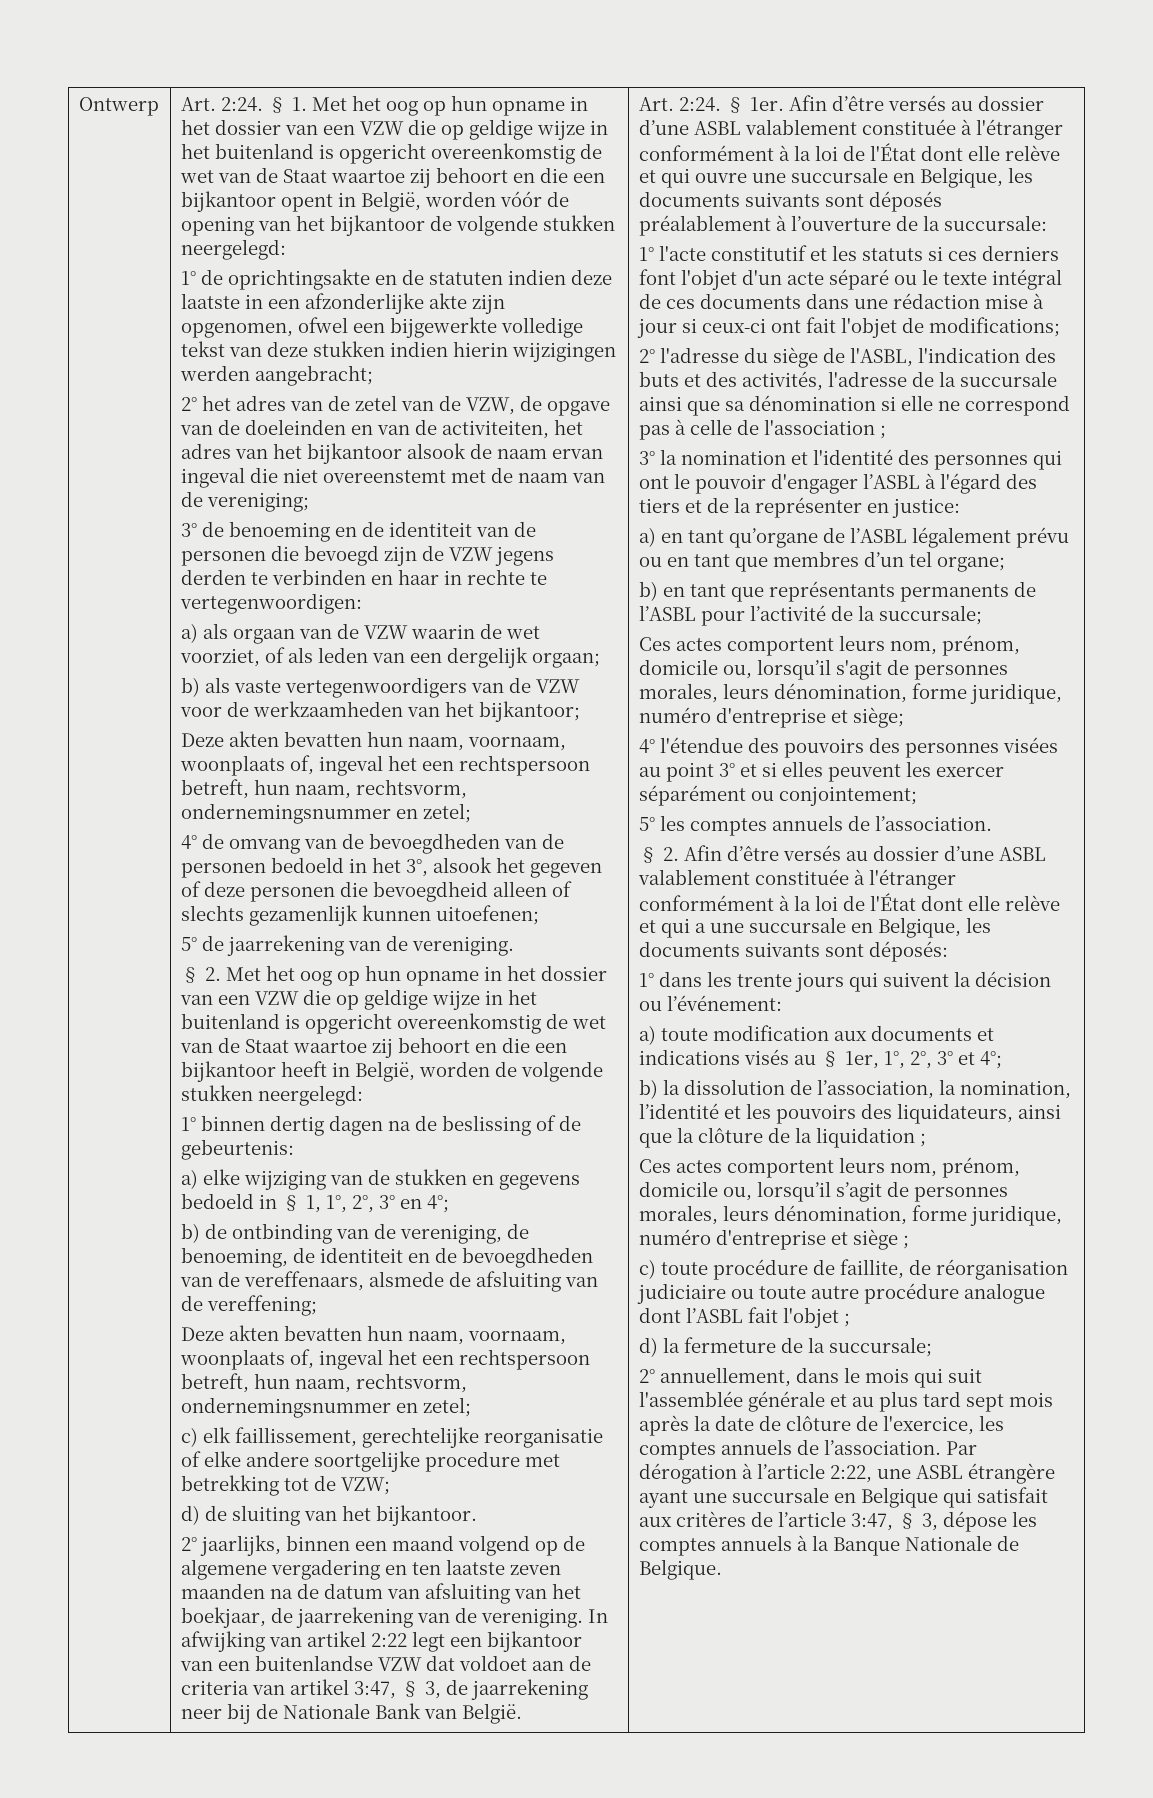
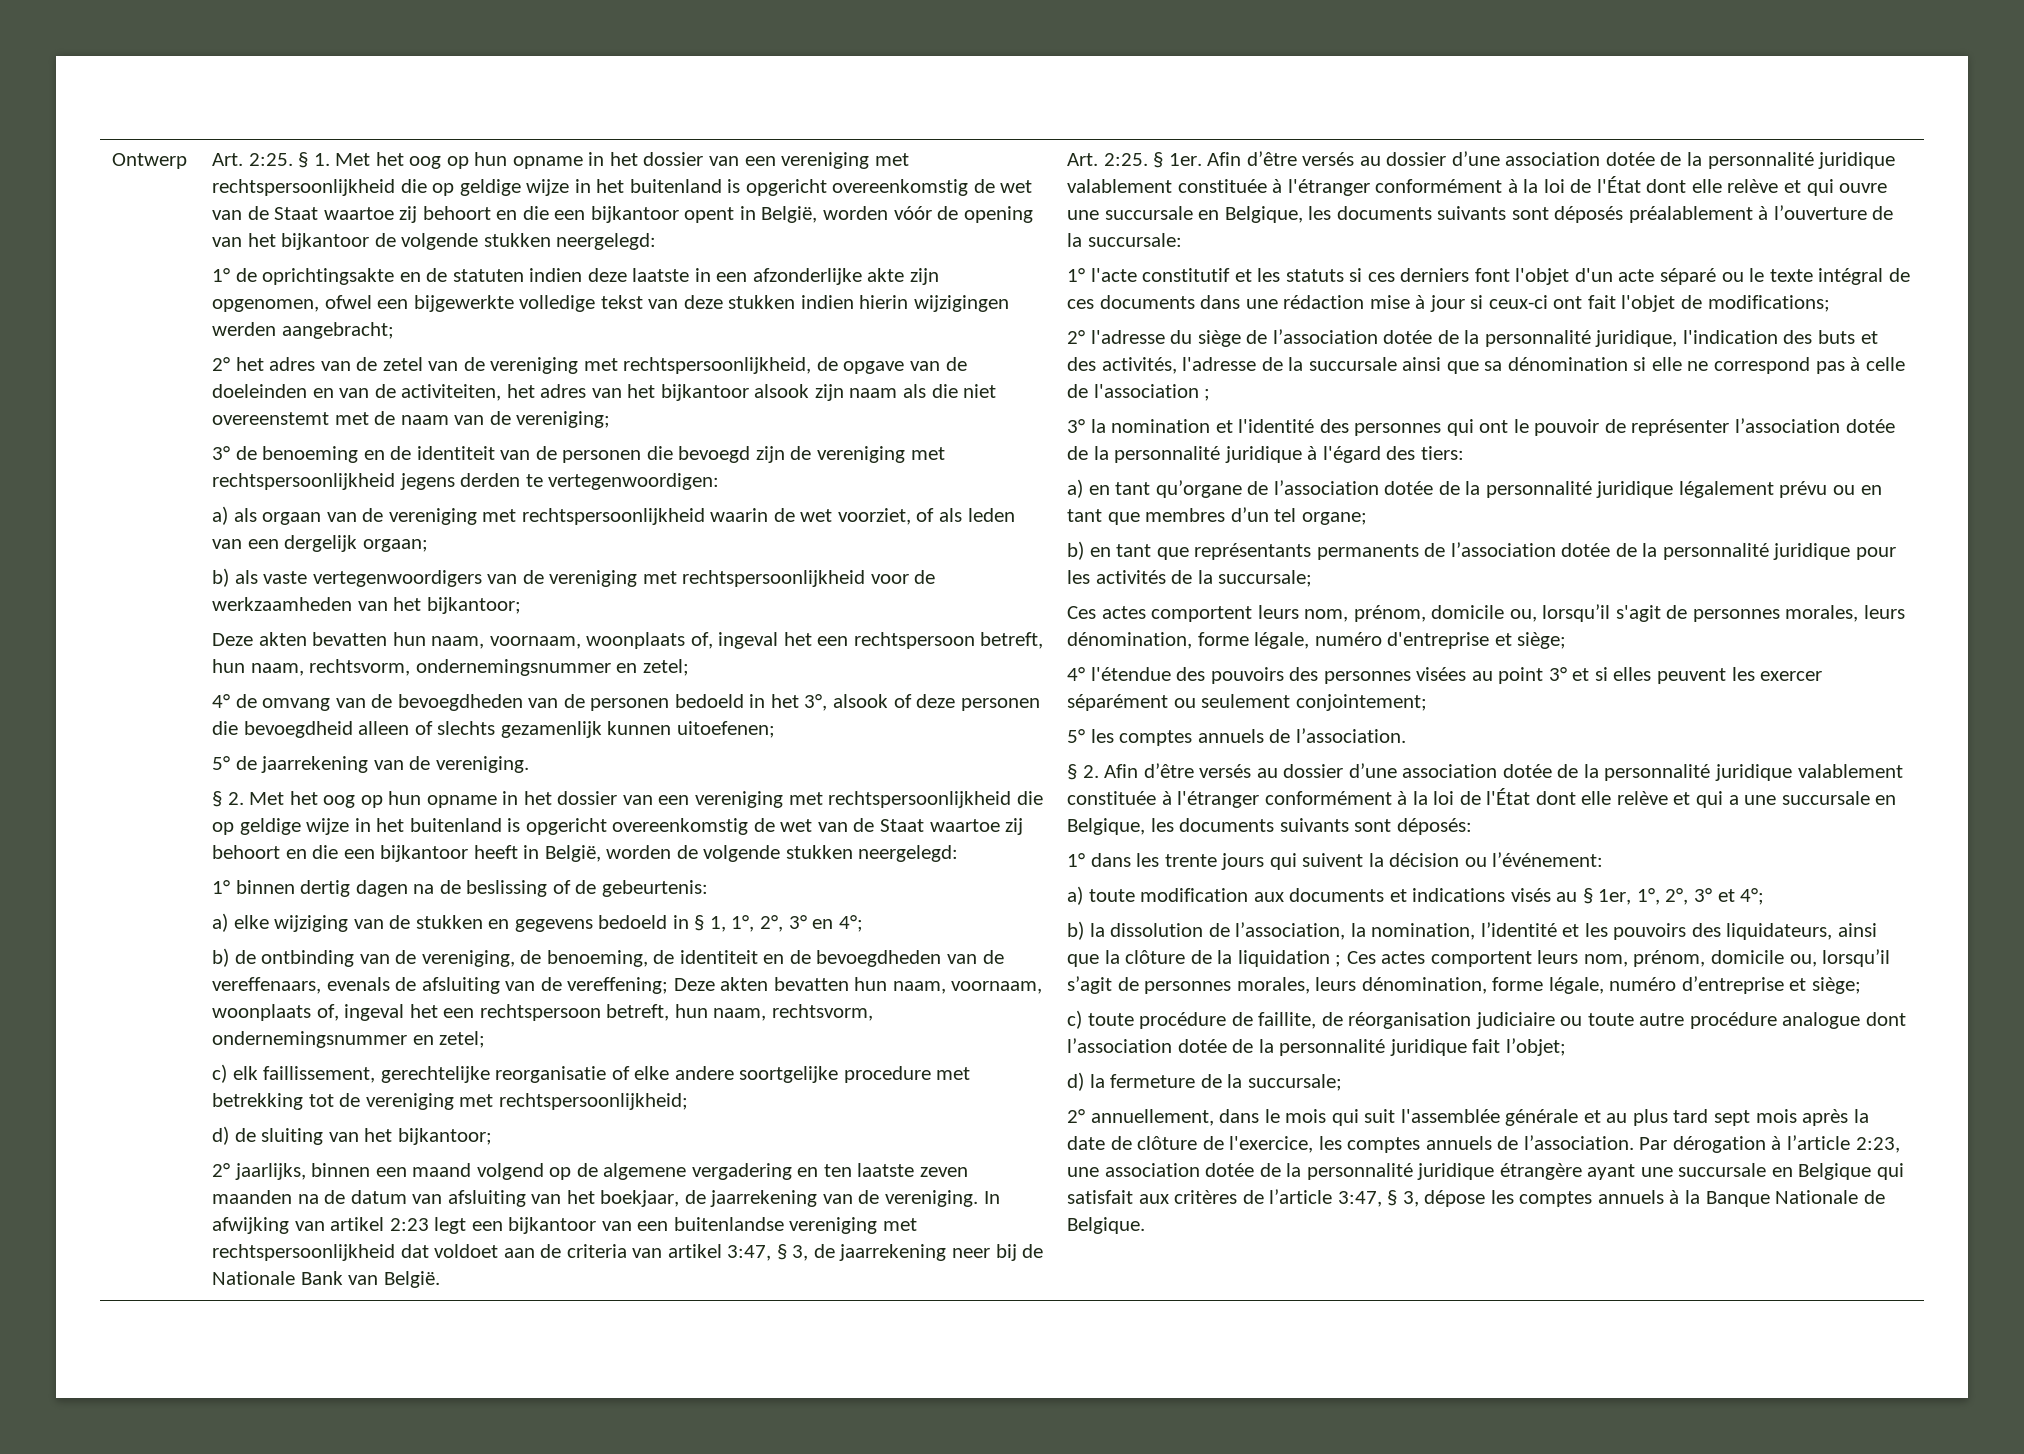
[220,97,263,111] 2:24. -> [248,153,293,166] 2:25.
[359,121,404,135] VZW -> [781,152,909,169] [212,179,396,196] vereniging met rechtspersoonlijkheid
[465,397,515,415] VZW, -> [490,357,812,374] vereniging met rechtspersoonlijkheid,
[469,443,603,459] [180,467,245,488] de naam ervan ingeval -> [814,384,927,401] zijn naam als
[448,546,554,566] [180,569,525,585] VZW jegens derden te verbinden en haar in rechte -> [817,446,945,463] [212,473,521,490] vereniging met rechtspersoonlijkheid jegens derden
[363,625,408,639] VZW -> [388,508,705,525] vereniging met rechtspersoonlijkheid
[535,679,580,693] VZW -> [549,570,866,587] vereniging met rechtspersoonlijkheid
[495,857,602,878] het gegeven -> (889, 701) none
[254,991,299,1005] VZW -> [695,791,1012,808] vereniging met rechtspersoonlijkheid
[368,1271,444,1287] alsmede -> [326,977,390,991] evenals
(317, 1305) // -> (669, 985) none
[340,1477,390,1495] VZW; -> [365,1093,688,1110] vereniging met rechtspersoonlijkheid;
[375,1505,477,1526] bijkantoor. -> [397,1128,492,1145] bijkantoor;
[370,1633,407,1647] 2:22 -> [389,1218,429,1231] 2:23
[377,1657,422,1671] VZW -> [789,1217,917,1234] [212,1244,396,1261] vereniging met rechtspersoonlijkheid
[678,97,721,111] 2:24. -> [1103,153,1148,166] 2:25.
[693,121,741,135] ASBL -> [1505,152,1896,169] association dotée de la personnalité juridique
[849,347,913,367] l'ASBL, -> [1272,329,1678,347] l’association dotée de la personnalité juridique,
[770,473,1037,494] [638,497,960,518] d'engager l’ASBL à l'égard des tiers et de la représenter en justice: -> [1604,418,1895,436] [1067,446,1464,463] de représenter l’association dotée de la personnalité juridique à l'égard des tiers:
[849,527,907,543] l’ASBL -> [1273,480,1674,498] l’association dotée de la personnalité juridique
[638,605,826,626] l’ASBL pour l’activité -> [1450,542,1897,560] [1067,570,1166,584] l’association dotée de la personnalité juridique pour les activités
[969,683,1062,704] juridique, -> [1254,632,1310,649] légale,
(774, 796) none -> [1201,694,1291,708] seulement
[998,847,1046,861] ASBL -> [1402,764,1793,781] association dotée de la personnalité juridique
(926, 1140) // -> (1342, 961) none
[969,1205,1062,1226] [638,1229,909,1250] juridique, numéro d'entreprise et siège ; -> [1548,976,1861,994] légale, numéro d’entreprise et siège;
[685,1307,850,1328] l’ASBL fait l'objet ; -> [1067,1038,1566,1056] l’association dotée de la personnalité juridique fait l’objet;
[829,1465,963,1483] 2:22, une ASBL -> [1855,1137,1900,1153] [1067,1163,1495,1180] 2:23, une association dotée de la personnalité juridique

